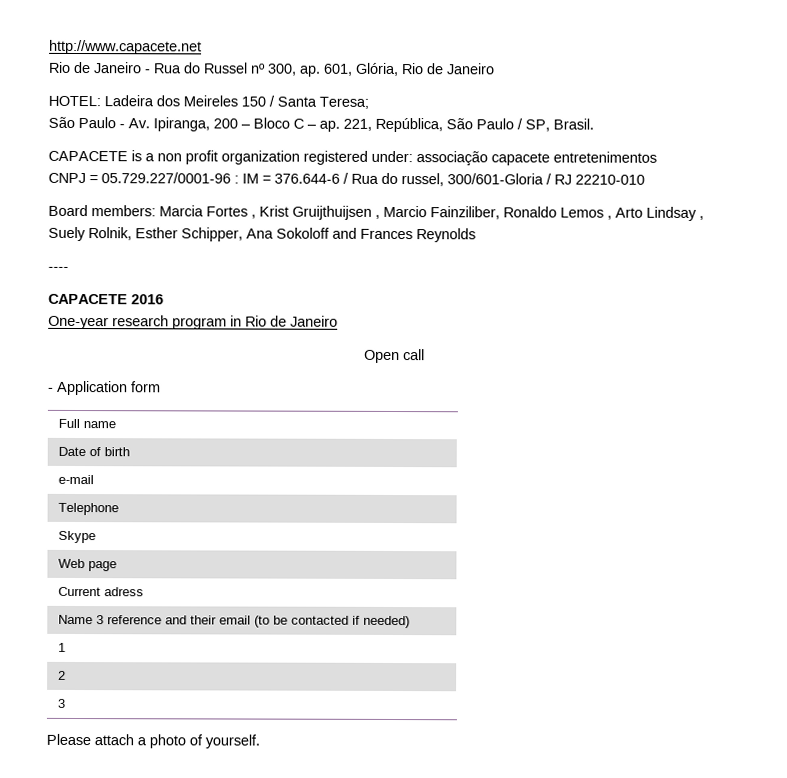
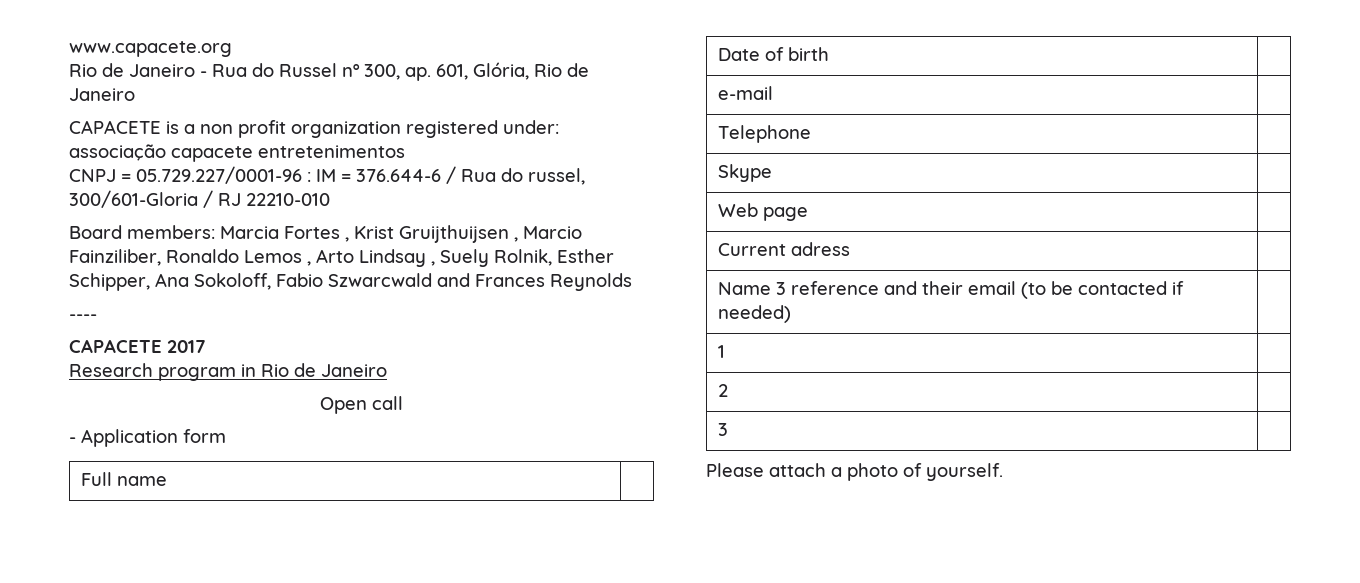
[49,39,202,55] http://www.capacete.net -> [69,41,232,57] www.capacete.org
[48,95,369,109] [48,116,594,133] // HOTEL: Ladeira dos Meireles 150 / Santa Teresa; // São Paulo - Av. Ipiranga, 200 – Bloco C – ap. 221, República, São Paulo / SP, Brasil. -> (135, 94) none
[276,227,330,239] Sokoloff -> [194,273,432,290] Sokoloff, Fabio Szwarcwald
[131,294,164,305] [48,315,169,330] 2016 // One-year research -> [167,340,206,353] [69,363,153,377] 2017 // Research

